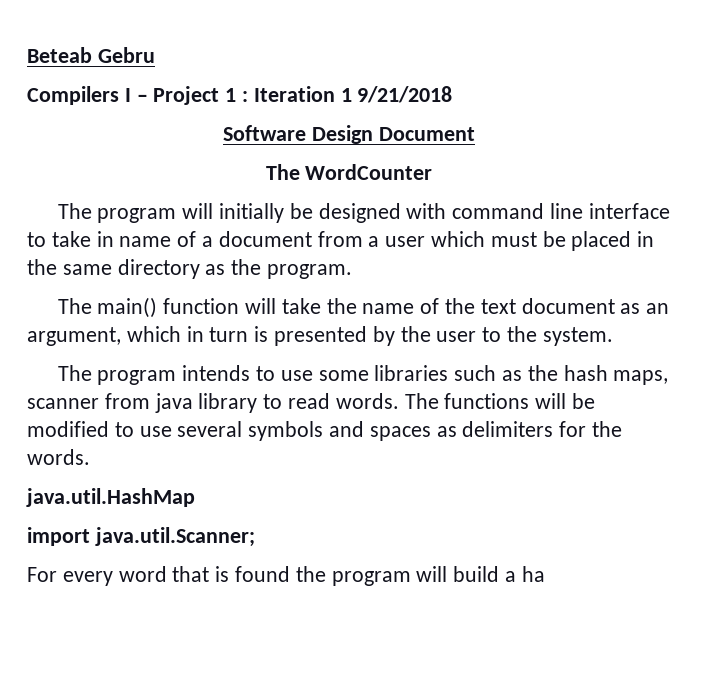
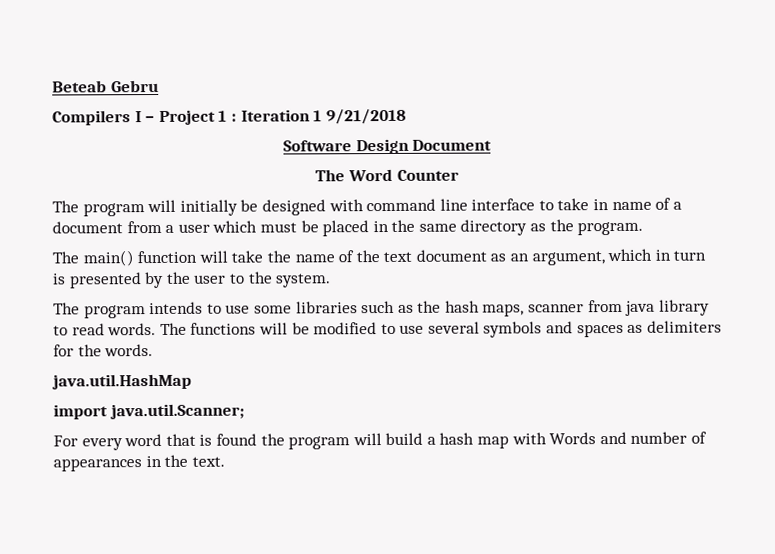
[305,164,433,180] WordCounter -> [347,168,459,182] Word Counter
[521,566,545,582] ha -> [439,431,708,449] [53,454,225,472] hash map with Words and number of appearances in the text.

